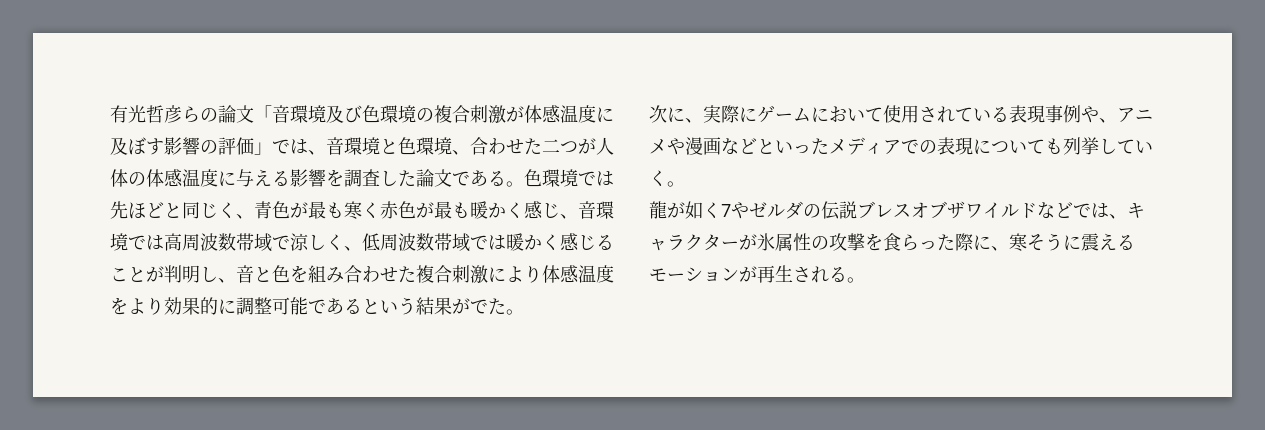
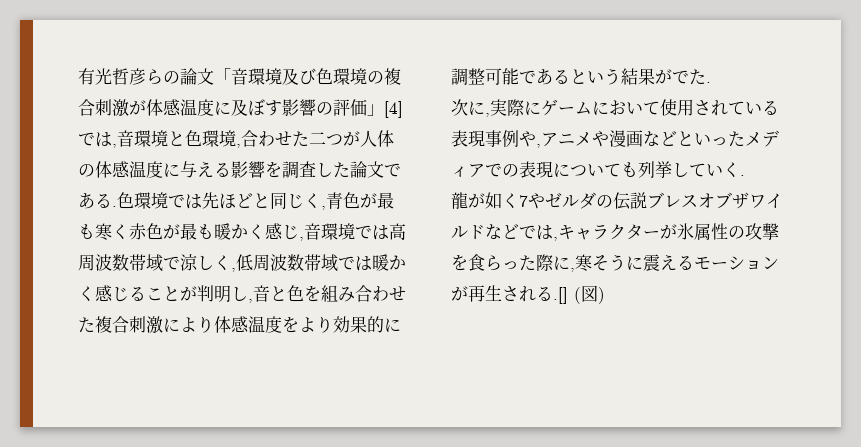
[272,139,326,155] では、 -> [384,101,403,118] [78,132,117,148] [4]では,
[452,150,470,155] 、 -> [236,144,241,148] ,
[506,181,524,187] 。 -> [112,206,117,207] .
[236,214,254,219] 、 -> [321,206,326,210] ,
[560,214,578,219] 、 -> [299,237,304,241] ,
[344,246,362,251] 、 -> [231,268,236,272] ,
[218,278,236,283] 、 -> [248,299,253,303] ,
[506,309,524,315] 。 -> [706,82,711,83] .
[685,118,703,123] 、 -> [485,113,490,117] ,
[1099,118,1117,123] 、 -> [536,144,541,148] ,
[667,181,685,187] 。 -> [740,175,745,176] .
[1109,214,1127,219] 、 -> [553,237,558,241] ,
[991,246,1009,251] 、 -> [570,268,575,272] ,
[847,277,865,283] 。 -> [553,285,605,304] .[] (図)

